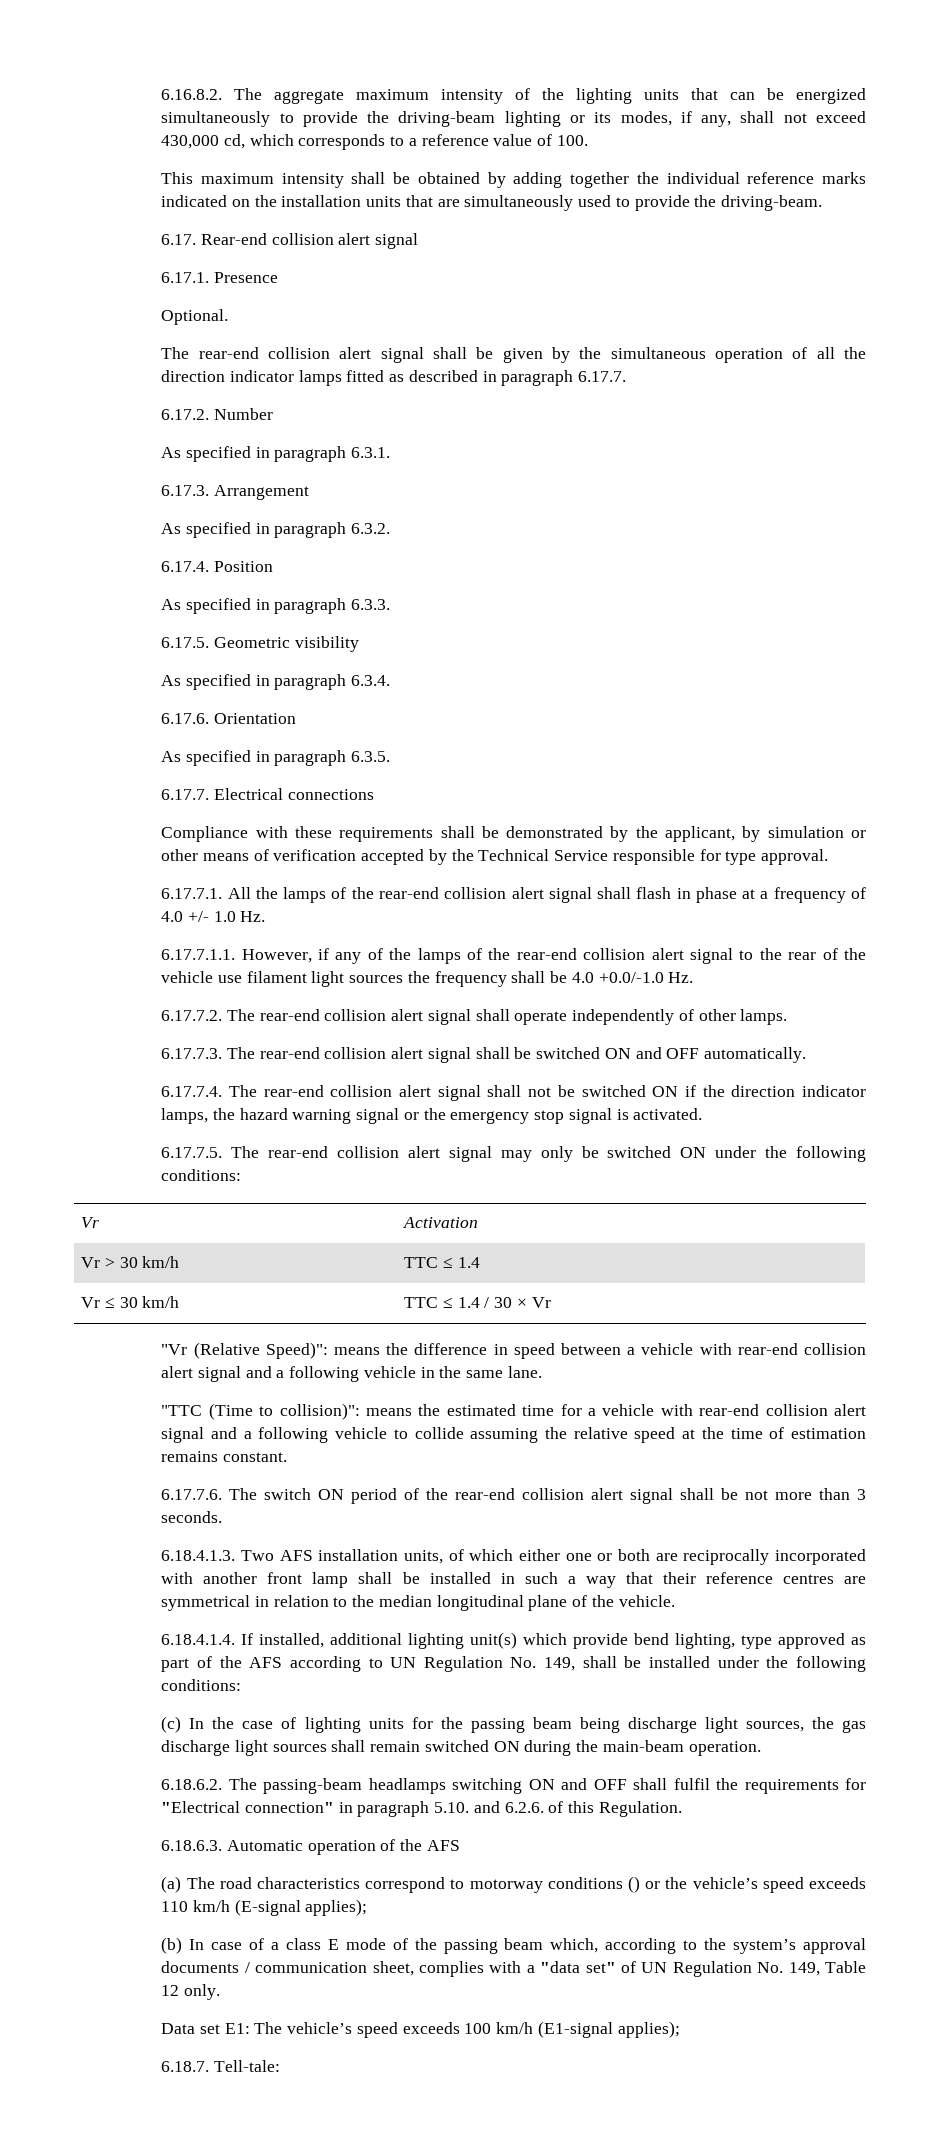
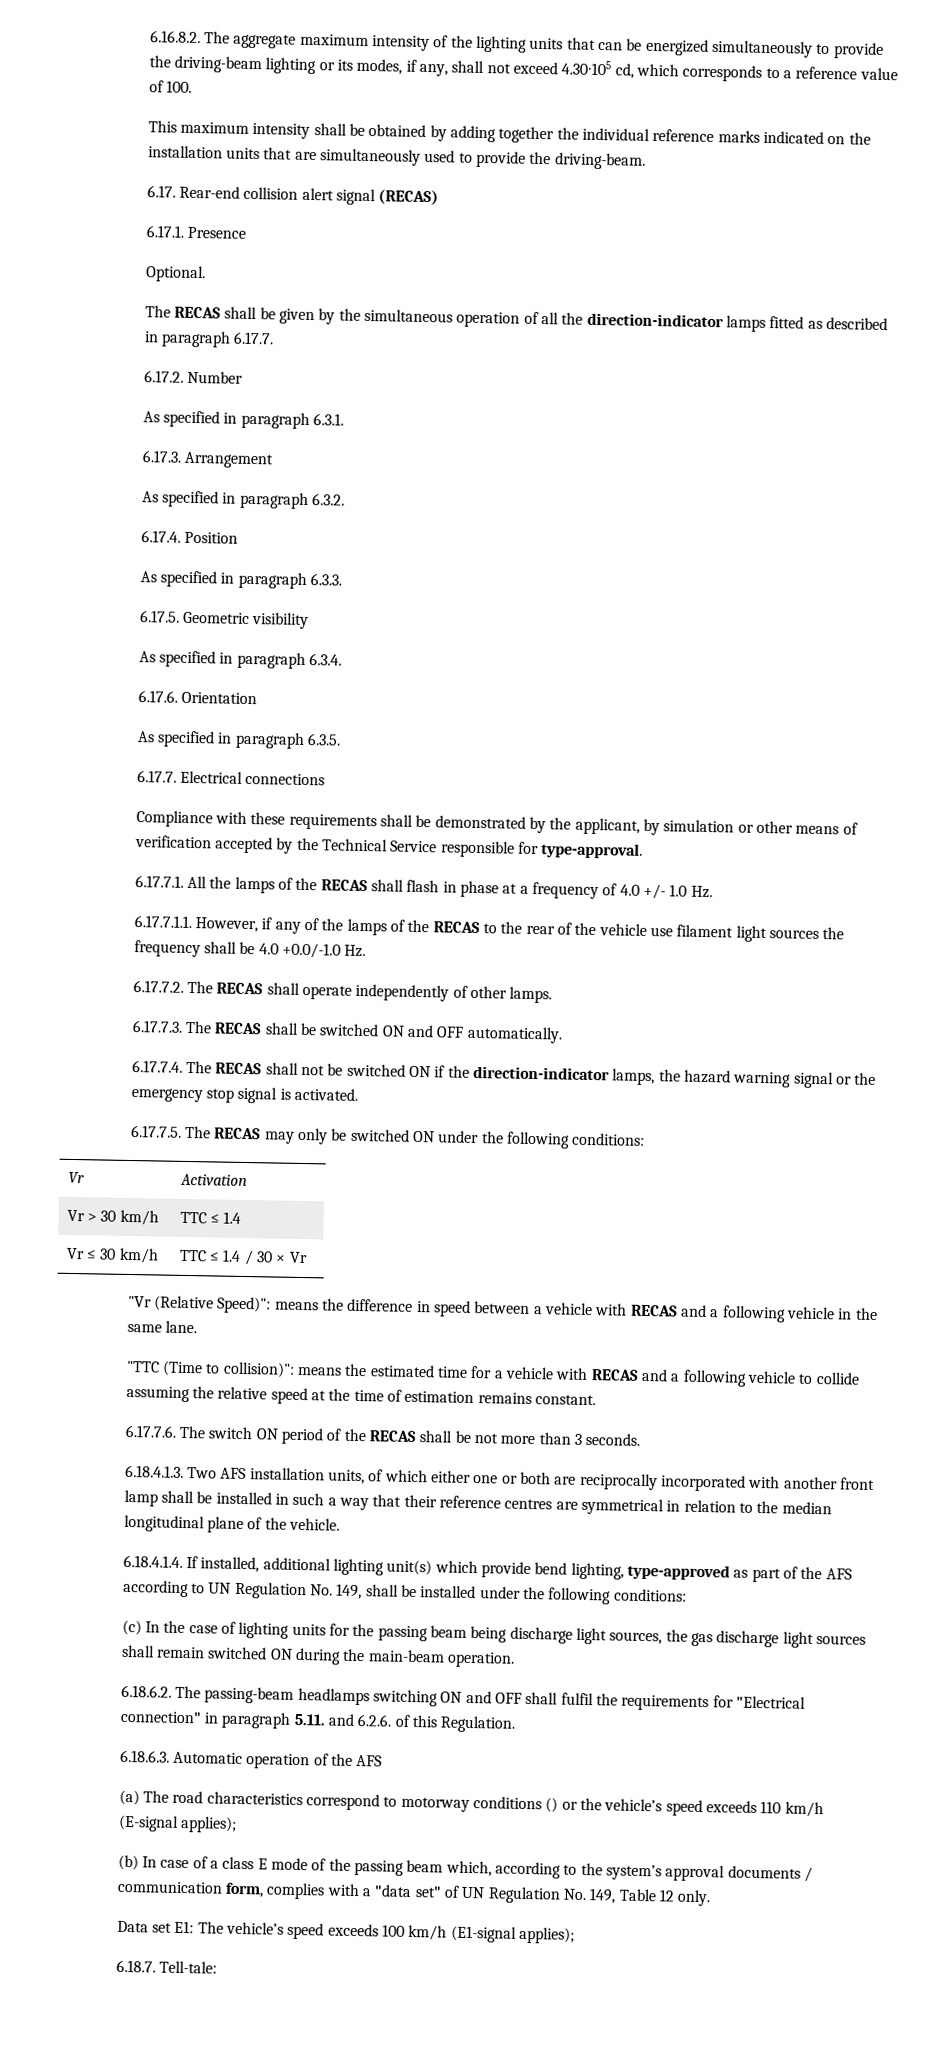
[161,135,220,149] 430,000 -> [561,60,612,76] 4.30∙105
(419, 241) none -> [378,189,440,206] (RECAS)
[198,347,424,363] rear-end collision alert signal -> [174,306,222,319] RECAS
[161,370,295,382] direction indicator -> [586,312,724,328] direction-indicator
[725,849,828,865] type approval. -> [541,842,644,859] type-approval.
[378,887,592,903] rear-end collision alert signal -> [320,879,368,892] RECAS
[516,948,734,964] rear-end collision alert signal -> [432,921,480,934] RECAS
[259,1009,471,1025] rear-end collision alert signal -> [216,982,264,995] RECAS
[259,1047,471,1063] rear-end collision alert signal -> [214,1022,263,1035] RECAS
[263,1085,481,1101] rear-end collision alert signal -> [215,1062,263,1075] RECAS
[731,1085,866,1097] direction indicator -> [473,1065,611,1081] direction-indicator
[268,1146,492,1162] rear-end collision alert signal -> [214,1127,262,1140] RECAS
[737,1343,866,1355] [161,1366,242,1382] rear-end collision alert signal -> [630,1304,678,1317] RECAS
[699,1404,867,1416] [161,1427,205,1443] rear-end collision alert signal -> [590,1369,639,1381] RECAS
[455,1488,674,1504] rear-end collision alert signal -> [369,1430,417,1443] RECAS
[741,1633,846,1649] type approved -> [627,1563,731,1581] type-approved
[434,1802,470,1813] 5.10. -> [293,1713,326,1726] 5.11.
[372,1961,414,1976] sheet, -> [225,1882,265,1898] form,

